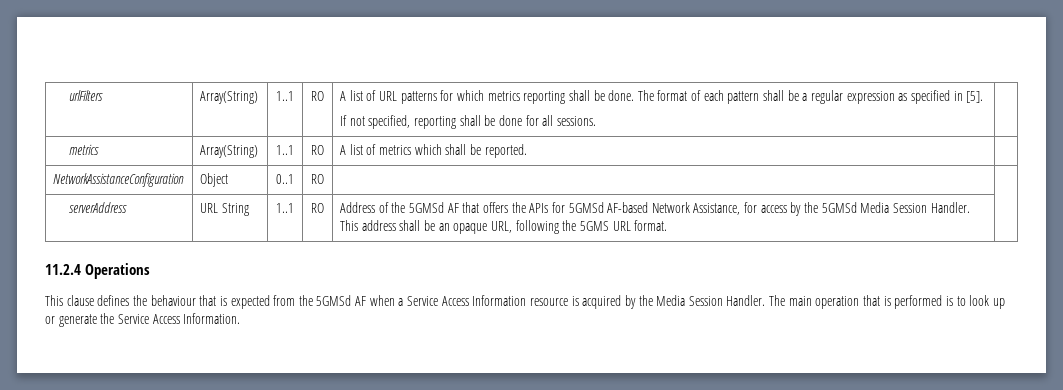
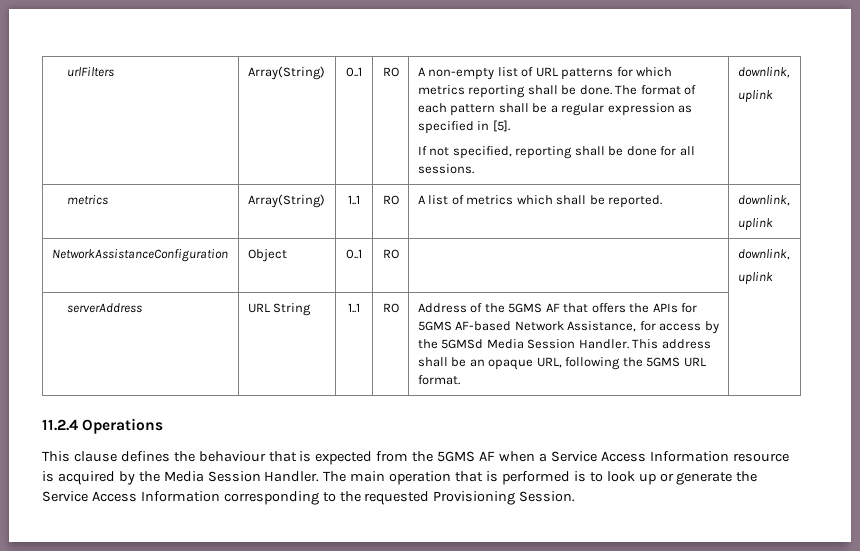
[276,91,294,101] [311,91,324,101] [340,91,347,101] 1..1 | RO | A -> [346,67,362,77] [382,67,399,77] [417,67,495,80] 0..1 | RO | A non-empty
(596, 121) none -> [737,67,790,78] [737,90,773,103] downlink, // uplink
(527, 151) none -> [737,195,790,206] [737,218,773,231] downlink, // uplink
(324, 179) none -> [737,249,790,260] [737,272,773,285] downlink, // uplink
[408,202,444,213] 5GMSd -> [508,303,543,313] 5GMS
[568,202,604,213] 5GMSd -> [417,321,452,331] 5GMS
[316,295,352,306] 5GMSd -> [437,451,476,462] 5GMS
[183,313,241,324] Information. -> [140,491,576,505] Information corresponding to the requested Provisioning Session.

